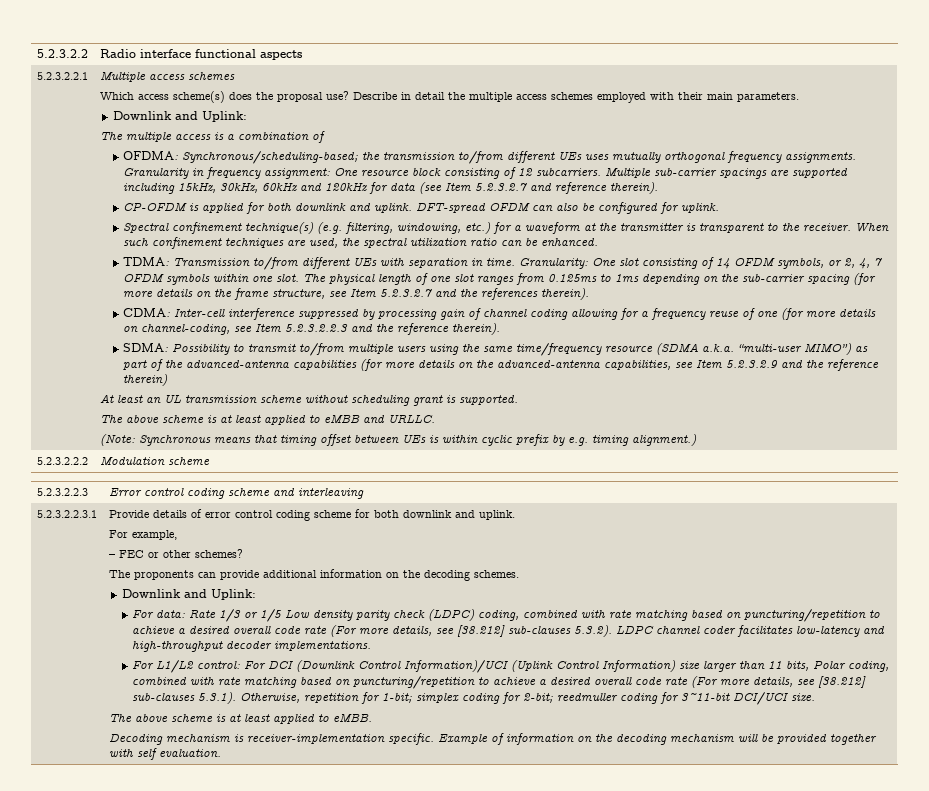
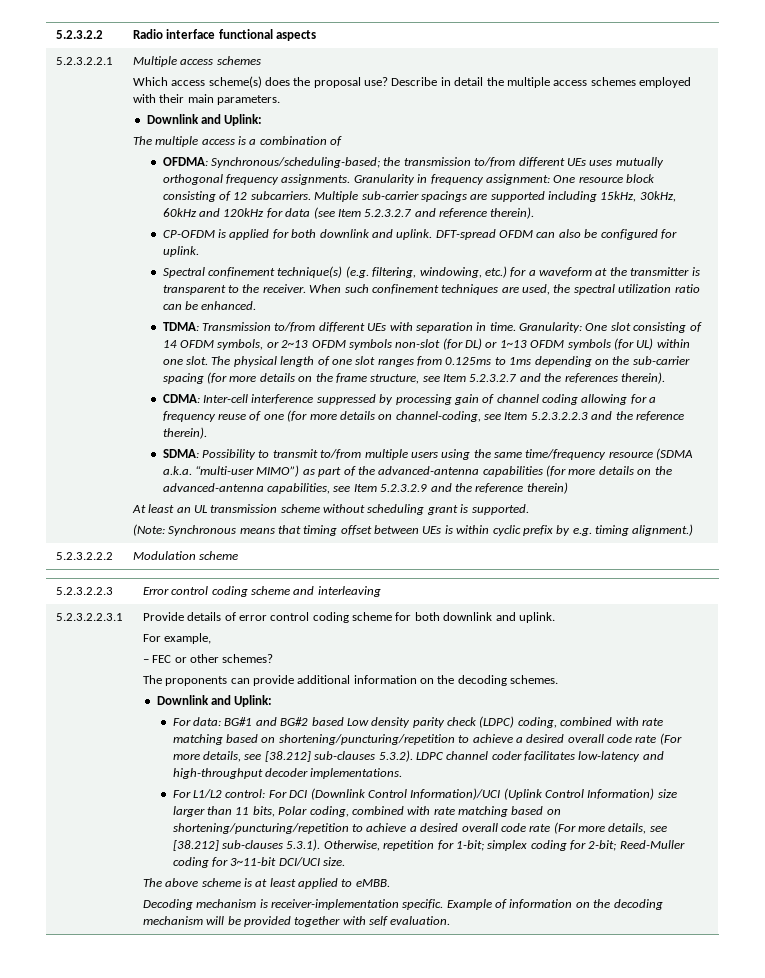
[844,258,884,269] [123,273,211,285] 2, 4, 7 OFDM symbols -> [281,338,654,350] 2~13 OFDM symbols non-slot (for DL) or 1~13 OFDM symbols (for UL)
[99,414,435,425] // The above scheme is at least applied to eMBB and URLLC. -> (529, 509) none
[189,609,283,622] Rate 1/3 or 1/5 -> [224,717,344,726] BG#1 and BG#2 based
[744,609,867,622] puncturing/repetition -> [278,734,455,745] shortening/puncturing/repetition
[353,676,476,689] puncturing/repetition -> [172,823,349,834] shortening/puncturing/repetition
[557,693,619,702] reedmuller -> [619,840,685,849] Reed-Muller

